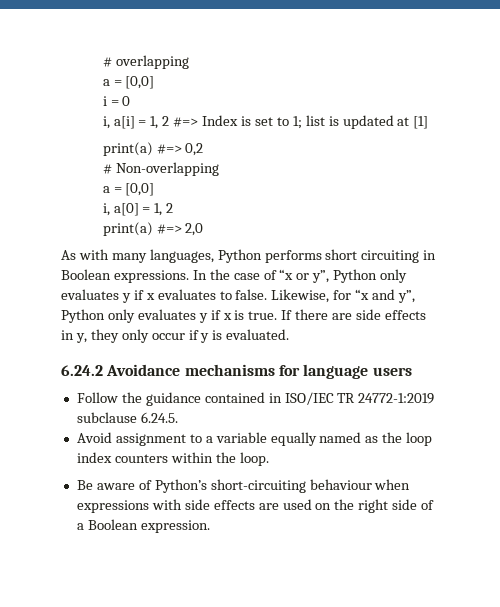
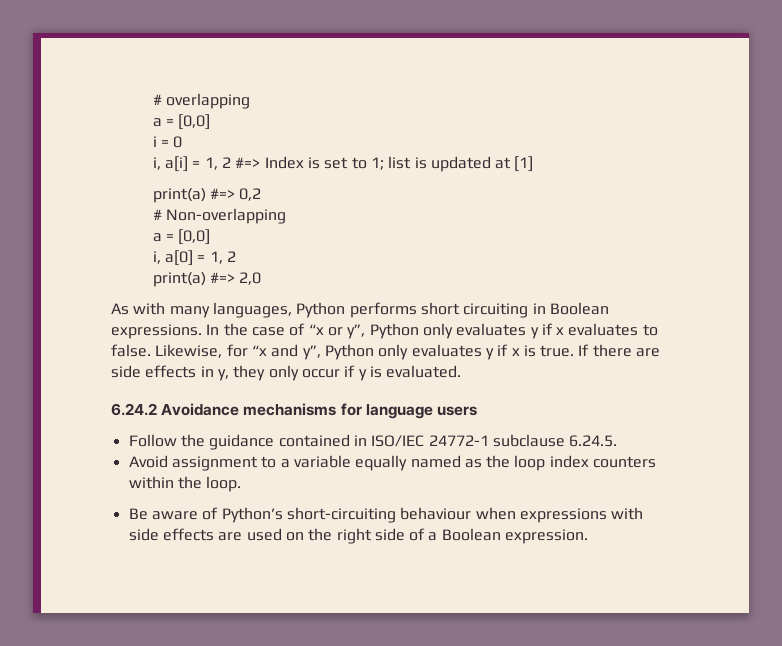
[337,393,435,404] TR 24772-1:2019 -> [428,435,489,446] 24772-1

